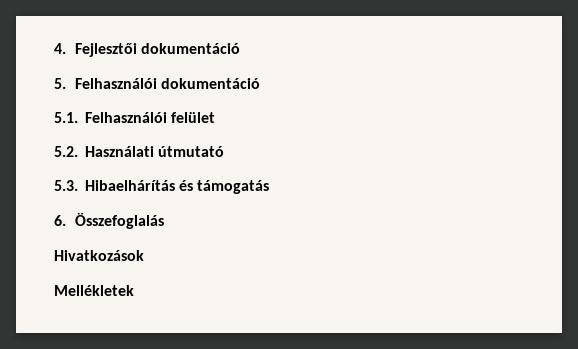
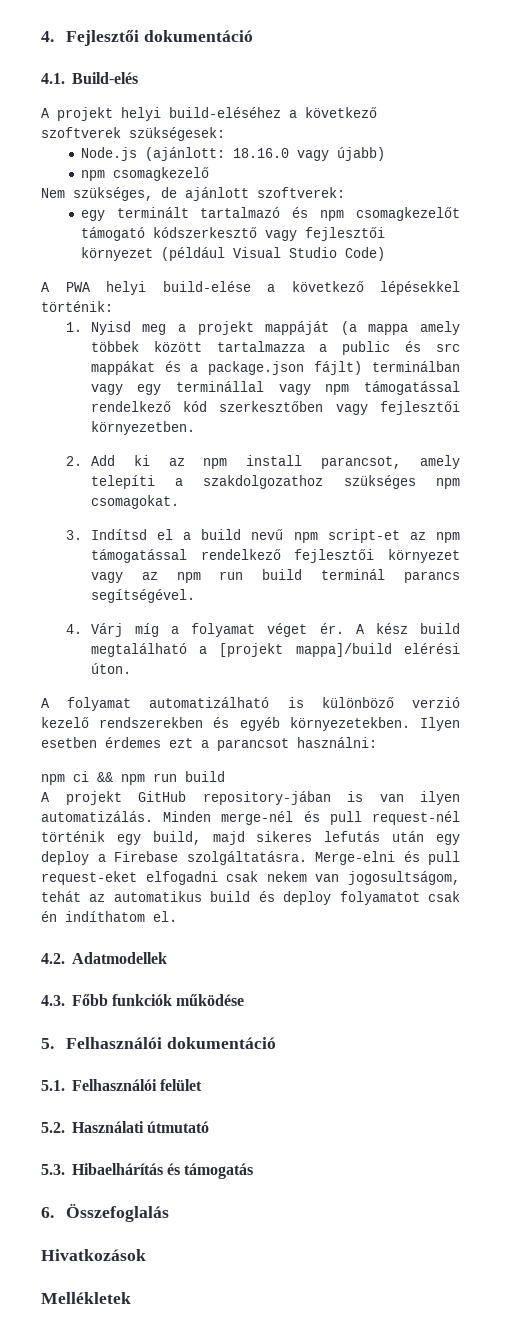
(241, 48) none -> [41,72,138,84] [41,107,377,121] [41,127,225,141] [80,147,385,161] [80,167,209,181] [41,187,345,201] [80,207,460,221] [80,227,385,241] [80,247,385,261] [41,281,460,295] [41,301,113,312] [65,321,460,335] [90,341,461,355] [90,361,460,375] [90,381,460,395] [90,401,460,415] [90,421,195,435] [65,455,460,469] [90,475,460,489] [90,495,179,509] [65,529,460,543] [90,549,460,563] [90,569,460,583] [90,589,195,603] [65,623,460,637] [90,643,460,657] [90,663,131,674] [41,697,460,711] [41,717,460,731] [41,737,377,751] [41,771,225,785] [41,791,460,805] [41,811,460,825] [41,831,460,845] [41,851,460,865] [41,871,460,885] [41,891,460,905] [41,911,177,922] [41,952,167,964] [41,994,245,1006] // 4.1. Build-elés // A projekt helyi build-eléséhez a következő szoftverek szükségesek: // Node.js (ajánlott: 18.16.0 vagy újabb) // npm csomagkezelő // Nem szükséges, de ajánlott szoftverek: // egy terminált tartalmazó és npm csomagkezelőt támogató kódszerkesztő vagy fejlesztői környezet (például Visual Studio Code) // A PWA helyi build-elése a következő lépésekkel történik: // 1. Nyisd meg a projekt mappáját (a mappa amely többek között tartalmazza a public és src mappákat és a package.json fájlt) terminálban vagy egy terminállal vagy npm támogatással rendelkező kód szerkesztőben vagy fejlesztői környezetben. // 2. Add ki az npm install parancsot, amely telepíti a szakdolgozathoz szükséges npm csomagokat. // 3. Indítsd el a build nevű npm script-et az npm támogatással rendelkező fejlesztői környezet vagy az npm run build terminál parancs segítségével. // 4. Várj míg a folyamat véget ér. A kész build megtalálható a [projekt mappa]/build elérési úton. // A folyamat automatizálható is különböző verzió kezelő rendszerekben és egyéb környezetekben. Ilyen esetben érdemes ezt a parancsot használni: // npm ci && npm run build // A projekt GitHub repository-jában is van ilyen automatizálás. Minden merge-nél és pull request-nél történik egy build, majd sikeres lefutás után egy deploy a Firebase szolgáltatásra. Merge-elni és pull request-eket elfogadni csak nekem van jogosultságom, tehát az automatikus build és deploy folyamatot csak én indíthatom el. // 4.2. Adatmodellek // 4.3. Főbb funkciók működése

